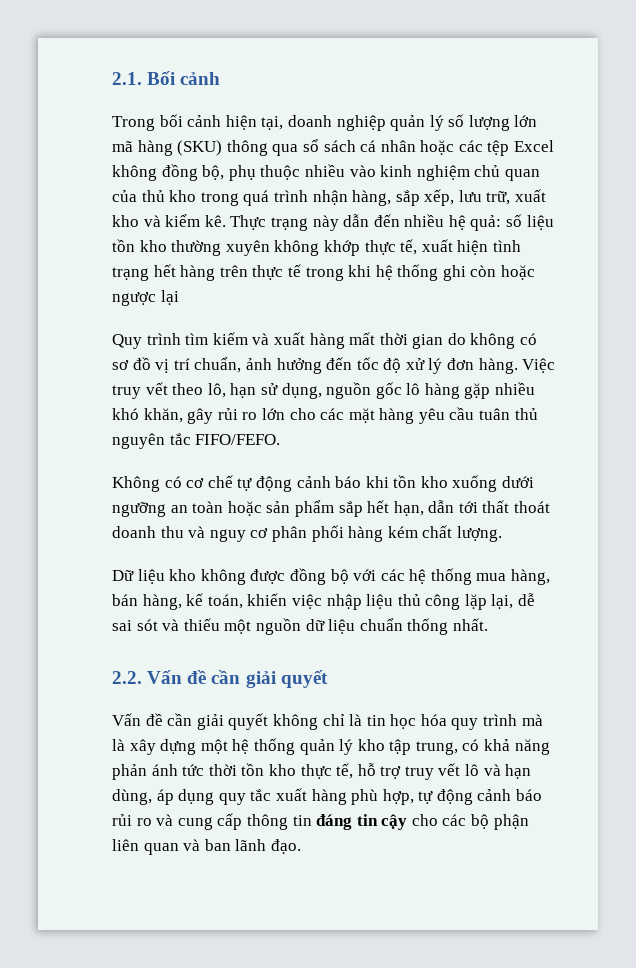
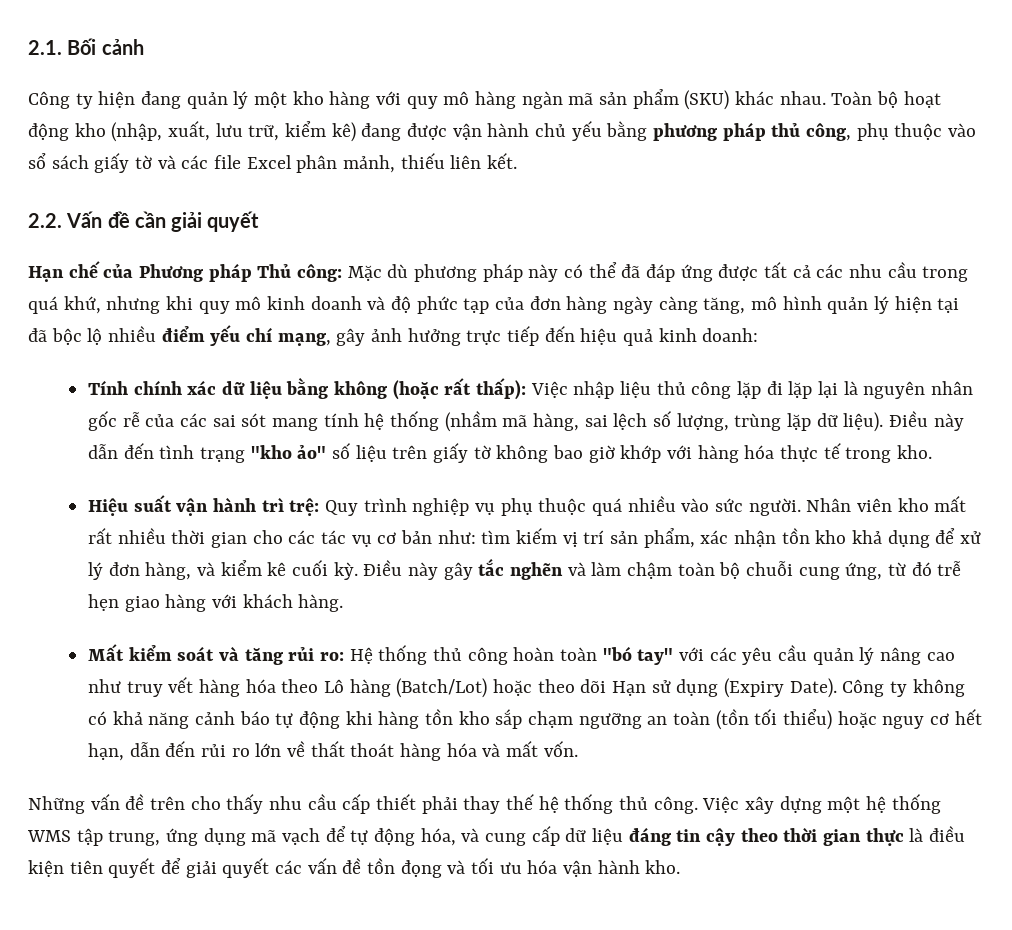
[112,114,538,131] [112,139,555,156] [112,164,540,181] [112,189,547,206] [112,214,554,231] [112,239,521,256] [112,264,536,281] [112,290,179,306] [112,332,538,349] [112,357,556,374] [112,382,536,399] [112,407,538,424] [112,433,281,449] [112,475,535,492] [112,500,551,517] [112,525,502,542] [112,568,551,585] [112,593,536,610] [112,618,488,635] Trong bối cảnh hiện tại, doanh nghiệp quản lý số lượng lớn mã hàng (SKU) thông qua sổ sách cá nhân hoặc các tệp Excel không đồng bộ, phụ thuộc nhiều vào kinh nghiệm chủ quan của thủ kho trong quá trình nhận hàng, sắp xếp, lưu trữ, xuất kho và kiểm kê. Thực trạng này dẫn đến nhiều hệ quả: số liệu tồn kho thường xuyên không khớp thực tế, xuất hiện tình trạng hết hàng trên thực tế trong khi hệ thống ghi còn hoặc ngược lại // Quy trình tìm kiếm và xuất hàng mất thời gian do không có sơ đồ vị trí chuẩn, ảnh hưởng đến tốc độ xử lý đơn hàng. Việc truy vết theo lô, hạn sử dụng, nguồn gốc lô hàng gặp nhiều khó khăn, gây rủi ro lớn cho các mặt hàng yêu cầu tuân thủ nguyên tắc FIFO/FEFO. // Không có cơ chế tự động cảnh báo khi tồn kho xuống dưới ngưỡng an toàn hoặc sản phẩm sắp hết hạn, dẫn tới thất thoát doanh thu và nguy cơ phân phối hàng kém chất lượng. // Dữ liệu kho không được đồng bộ với các hệ thống mua hàng, bán hàng, kế toán, khiến việc nhập liệu thủ công lặp lại, dễ sai sót và thiếu một nguồn dữ liệu chuẩn thống nhất. -> [28,89,941,110] [28,121,977,142] [28,153,518,173] Công ty hiện đang quản lý một kho hàng với quy mô hàng ngàn mã sản phẩm (SKU) khác nhau. Toàn bộ hoạt động kho (nhập, xuất, lưu trữ, kiểm kê) đang được vận hành chủ yếu bằng phương pháp thủ công, phụ thuộc vào sổ sách giấy tờ và các file Excel phân mảnh, thiếu liên kết.
[112,713,543,730] [112,739,125,751] Vấn đề cần giải quyết không chỉ là tin học hóa quy trình mà là -> [28,261,969,282] [28,296,960,314] [28,325,759,346] [88,377,974,400] [88,411,964,432] [88,443,933,463] [88,495,967,516] [88,528,982,548] [88,558,962,580] [88,594,344,612] [88,644,955,665] [88,677,965,698] [88,709,982,730] [88,741,578,761] [28,794,740,814] Hạn chế của Phương pháp Thủ công: Mặc dù phương pháp này có thể đã đáp ứng được tất cả các nhu cầu trong quá khứ, nhưng khi quy mô kinh doanh và độ phức tạp của đơn hàng ngày càng tăng, mô hình quản lý hiện tại đã bộc lộ nhiều điểm yếu chí mạng, gây ảnh hưởng trực tiếp đến hiệu quả kinh doanh: // Tính chính xác dữ liệu bằng không (hoặc rất thấp): Việc nhập liệu thủ công lặp đi lặp lại là nguyên nhân gốc rễ của các sai sót mang tính hệ thống (nhầm mã hàng, sai lệch số lượng, trùng lặp dữ liệu). Điều này dẫn đến tình trạng "kho ảo" số liệu trên giấy tờ không bao giờ khớp với hàng hóa thực tế trong kho. // Hiệu suất vận hành trì trệ: Quy trình nghiệp vụ phụ thuộc quá nhiều vào sức người. Nhân viên kho mất rất nhiều thời gian cho các tác vụ cơ bản như: tìm kiếm vị trí sản phẩm, xác nhận tồn kho khả dụng để xử lý đơn hàng, và kiểm kê cuối kỳ. Điều này gây tắc nghẽn và làm chậm toàn bộ chuỗi cung ứng, từ đó trễ hẹn giao hàng với khách hàng. // Mất kiểm soát và tăng rủi ro: Hệ thống thủ công hoàn toàn "bó tay" với các yêu cầu quản lý nâng cao như truy vết hàng hóa theo Lô hàng (Batch/Lot) hoặc theo dõi Hạn sử dụng (Expiry Date). Công ty không có khả năng cảnh báo tự động khi hàng tồn kho sắp chạm ngưỡng an toàn (tồn tối thiểu) hoặc nguy cơ hết hạn, dẫn đến rủi ro lớn về thất thoát hàng hóa và mất vốn. // Những vấn đề trên cho thấy nhu cầu cấp thiết phải thay thế hệ thống thủ công. Việc
[299,739,550,755] [112,763,532,780] [112,788,543,805] [112,814,152,826] quản lý kho tập trung, có khả năng phản ánh tức thời tồn kho thực tế, hỗ trợ truy vết lô và hạn dùng, áp dụng quy tắc xuất hàng phù hợp, tự động cảnh báo rủi ro -> [27,826,456,846] WMS tập trung, ứng dụng mã vạch để tự động hóa,
[246,814,312,830] thông tin -> [565,828,624,845] dữ liệu
[411,814,529,830] [112,839,301,855] cho các bộ phận liên quan và ban lãnh đạo. -> [740,826,966,846] [28,858,681,878] theo thời gian thực là điều kiện tiên quyết để giải quyết các vấn đề tồn đọng và tối ưu hóa vận hành kho.

